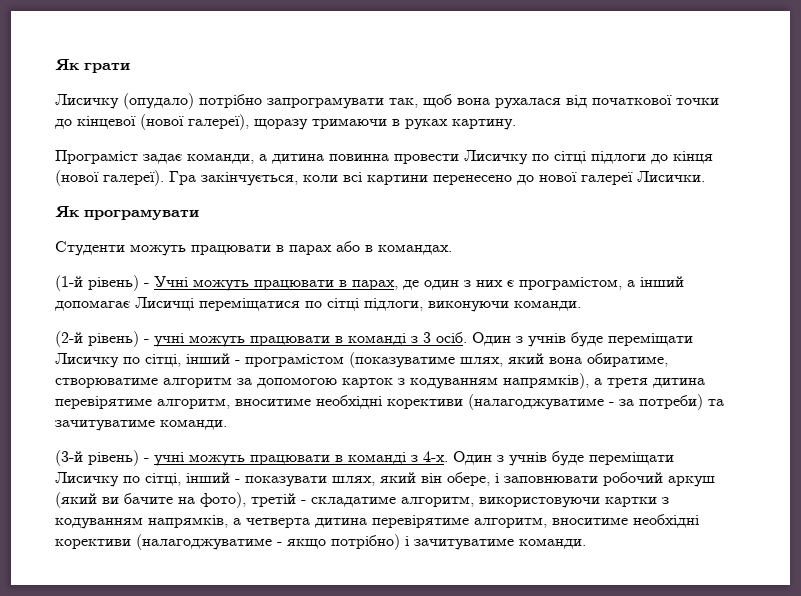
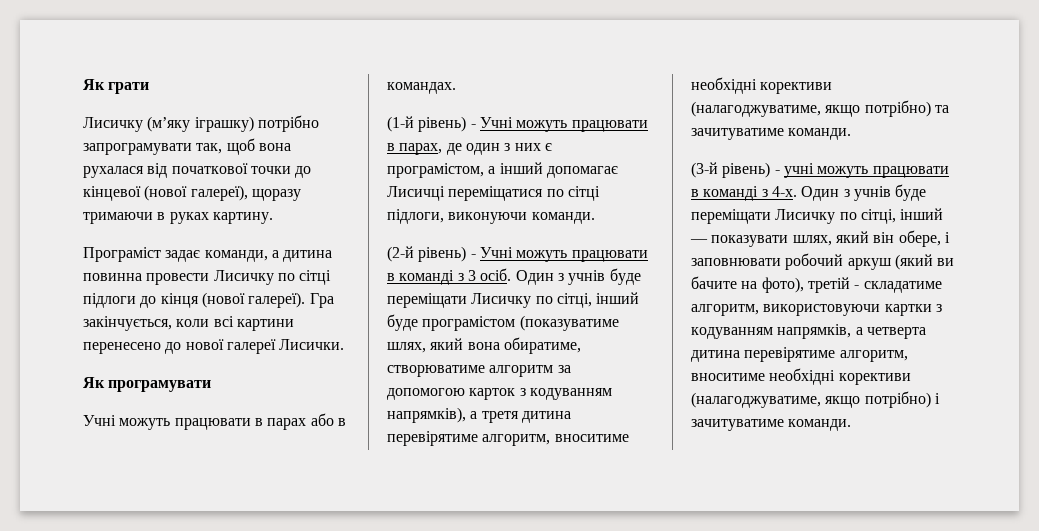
[123,93,194,109] (опудало) -> [147,116,254,132] (м’яку іграшку)
[55,241,125,256] Студенти -> [83,415,116,426] Учні
[154,333,184,347] учні -> [479,247,513,258] Учні
[235,360,240,364] - -> [387,314,418,331] буде
[468,394,703,410] (налагоджуватиме - за потреби) -> [691,100,931,117] (налагоджуватиме, якщо потрібно)
[235,479,240,483] - -> [690,239,708,243] —
[136,534,282,550] (налагоджуватиме - -> [691,392,821,408] (налагоджуватиме,

